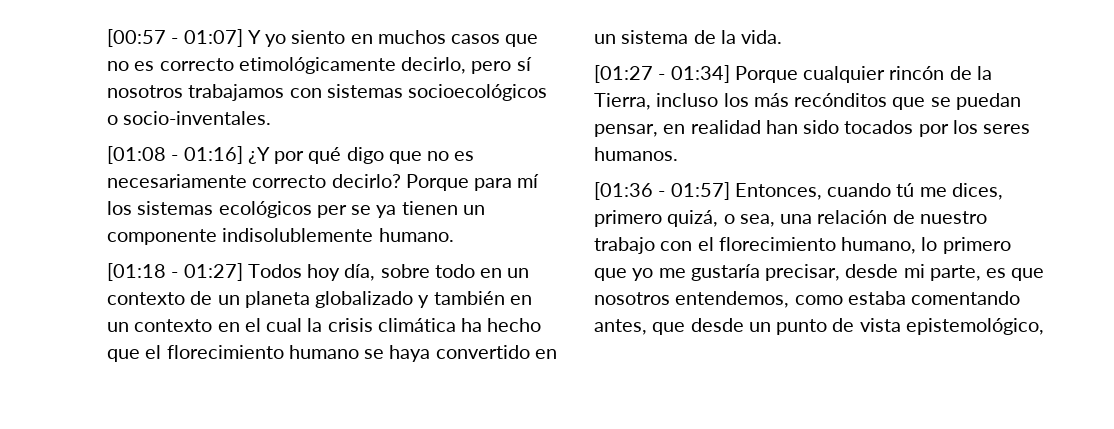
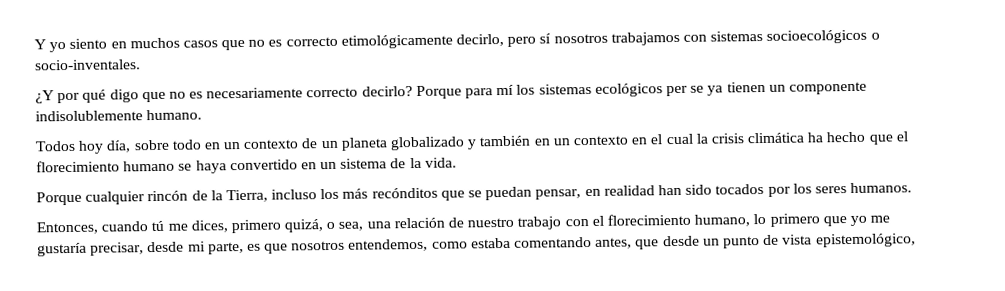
[107,29,243,47] [00:57 - 01:07] -> (34, 44) none
[107,146,243,164] [01:08 - 01:16] -> (141, 65) none
[107,263,243,281] [01:18 - 01:27] -> (203, 115) none
[594,65,730,83] [01:27 - 01:34] -> (457, 162) none
[594,182,730,200] [01:36 - 01:57] -> (913, 187) none

